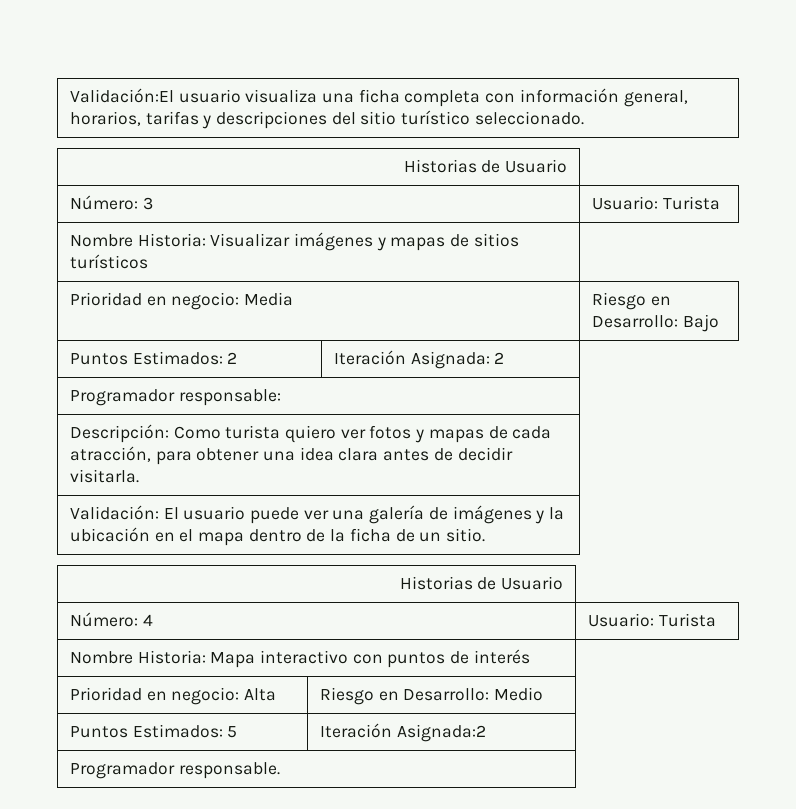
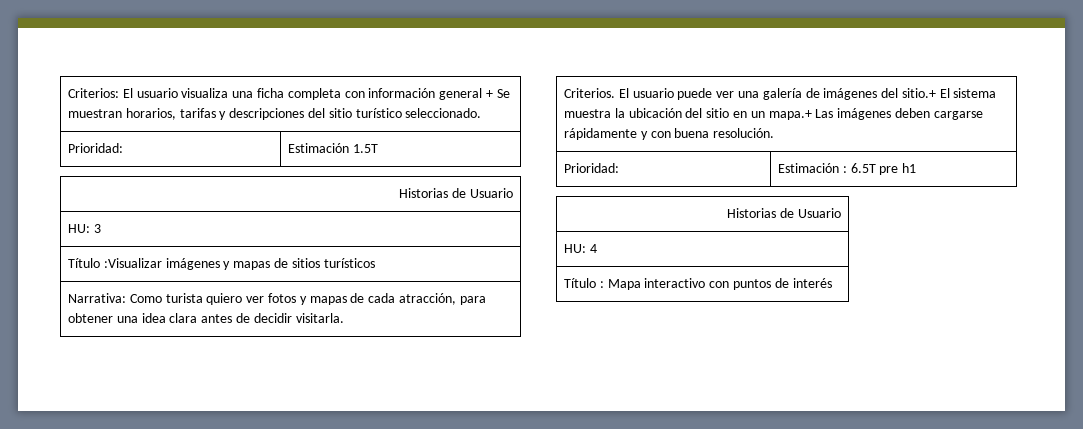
[69,88,174,103] Validación:El -> [68,88,133,98] Criterios: El
[623,90,688,107] general, -> [439,88,510,100] [68,109,123,118] general + Se muestran
[403,159,568,173] [69,195,138,210] // Historias de Usuario // Número: -> [68,143,124,153] [288,143,378,153] [399,188,513,198] [68,224,91,233] // Prioridad: | Estimación 1.5T // Historias de Usuario // HU:
[591,196,720,210] [69,233,291,247] | Usuario: Turista // Nombre Historia: Visualizar -> [68,258,162,268] // Título :Visualizar
[69,292,293,310] [591,292,671,310] [591,314,719,332] [69,351,238,365] [333,350,505,369] [69,389,281,406] [69,424,169,443] Prioridad en negocio: Media | Riesgo en Desarrollo: Bajo // Puntos Estimados: 2 | Iteración Asignada: 2 // Programador responsable: // Descripción: -> [68,293,127,303] Narrativa:
[69,505,159,520] Validación: -> [564,88,616,98] Criterios.
[535,507,565,524] [69,527,486,546] [399,576,564,590] [69,612,138,627] y la ubicación en el mapa dentro de la ficha de un sitio. // Historias de Usuario // Número: -> [881,88,997,98] [564,108,983,120] [564,128,775,140] [564,163,620,173] [778,163,917,175] [727,208,841,218] [564,244,587,253] del sitio.+ El sistema muestra la ubicación del sitio en un mapa.+ Las imágenes deben cargarse rápidamente y con buena resolución. // Prioridad: | Estimación : 6.5T pre h1 // Historias de Usuario // HU:
[587,613,716,627] [69,650,206,664] | Usuario: Turista // Nombre Historia: -> [564,278,604,288] // Título :
[69,687,276,705] [319,687,543,705] [69,724,238,738] [319,723,486,742] [69,762,280,779] // Prioridad en negocio: Alta | Riesgo en Desarrollo: Medio // Puntos Estimados: 5 | Iteración Asignada:2 // Programador responsable. -> (832, 283) none

